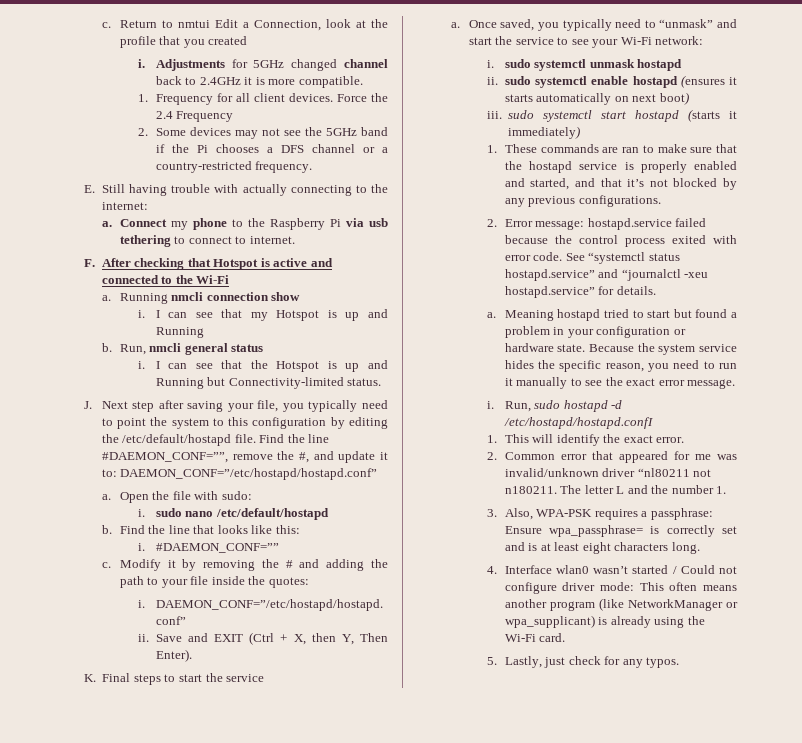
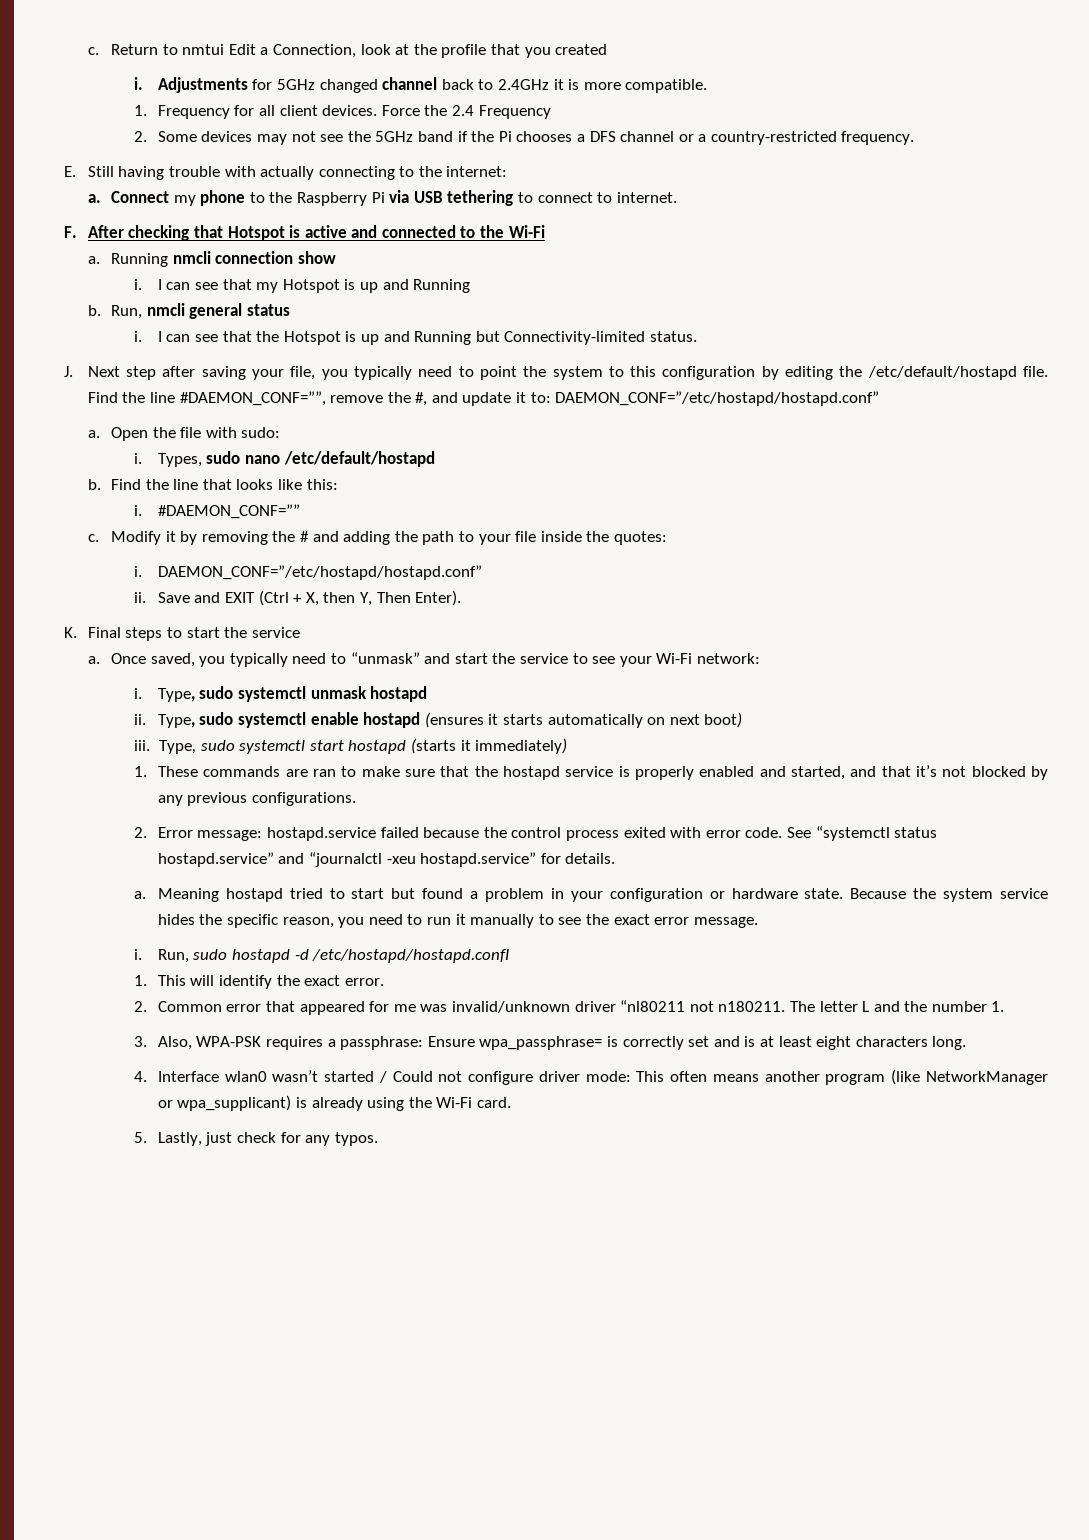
[368,218,388,227] usb -> [413,191,443,203] USB
(145, 513) none -> [157,453,202,467] Types,
(494, 64) none -> [157,688,195,702] Type,
(498, 81) none -> [157,714,195,728] Type,
(502, 115) none -> [158,740,196,754] Type,

